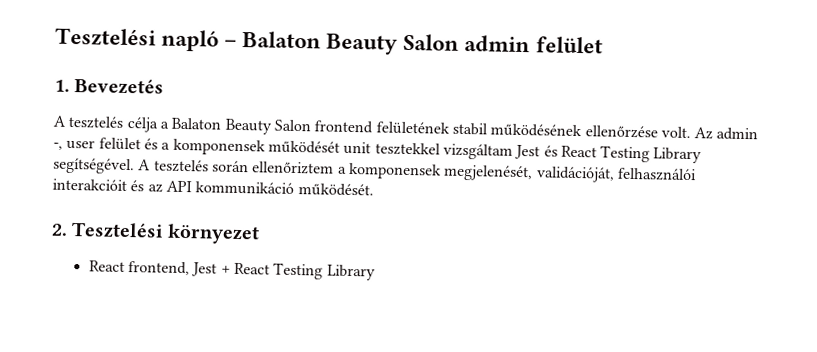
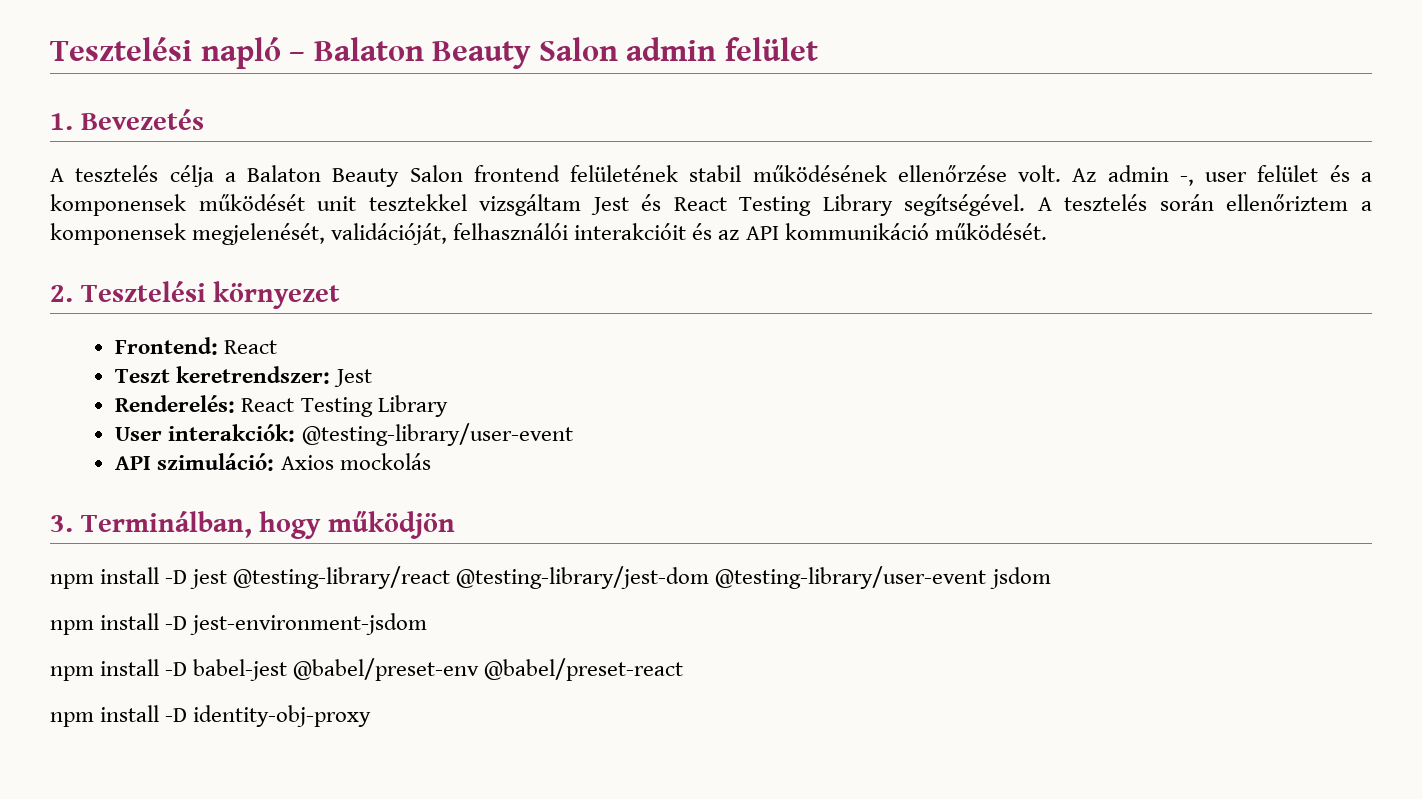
[88,260,376,281] React frontend, Jest + React Testing Library -> [115,337,278,355] [115,366,372,387] [115,395,448,417] [115,423,573,446] [115,453,431,471] [50,511,455,539] [50,566,1051,589] [50,613,428,635] [50,658,684,681] [50,705,372,727] Frontend: React // Teszt keretrendszer: Jest // Renderelés: React Testing Library // User interakciók: @testing-library/user-event // API szimuláció: Axios mockolás // 3. Terminálban, hogy működjön // npm install -D jest @testing-library/react @testing-library/jest-dom @testing-library/user-event jsdom // npm install -D jest-environment-jsdom // npm install -D babel-jest @babel/preset-env @babel/preset-react // npm install -D identity-obj-proxy

